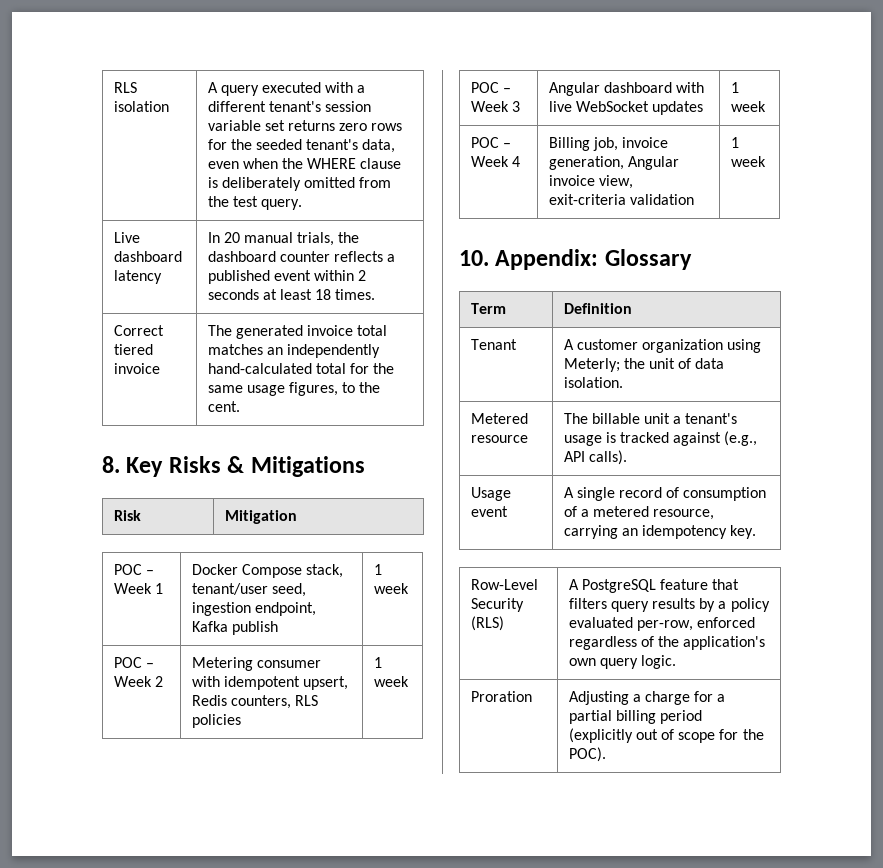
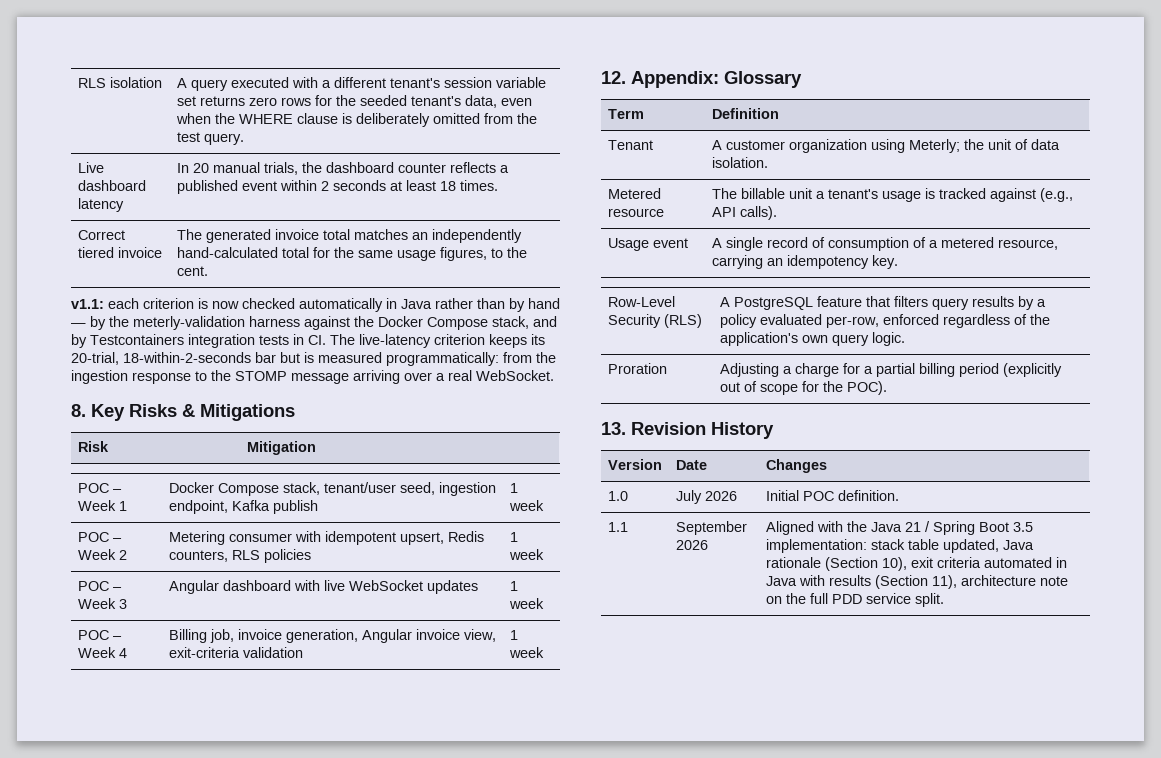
(240, 406) none -> [71,298,560,312] [71,316,557,330] [71,334,545,348] [71,352,556,366] [71,370,554,384] // v1.1: each criterion is now checked automatically in Java rather than by hand — by the meterly-validation harness against the Docker Compose stack, and by Testcontainers integration tests in CI. The live-latency criterion keeps its 20-trial, 18-within-2-seconds bar but is measured programmatically: from the ingestion response to the STOMP message arriving over a real WebSocket.
[459,250,489,266] 10. -> [601,71,626,84] 12.
(606, 754) none -> [601,422,774,439] [607,459,662,470] [675,460,707,470] [765,459,827,473] [607,491,628,501] [675,490,737,504] [765,490,899,501] [607,522,628,532] [675,521,747,535] [675,540,708,550] [765,521,1033,535] [765,539,1034,553] [765,557,1067,571] [765,575,1068,589] [765,593,944,607] // 13. Revision History // Version | Date | Changes // 1.0 | July 2026 | Initial POC definition. // 1.1 | September 2026 | Aligned with the Java 21 / Spring Boot 3.5 implementation: stack table updated, Java rationale (Section 10), exit criteria automated in Java with results (Section 11), architecture note on the full PDD service split.

